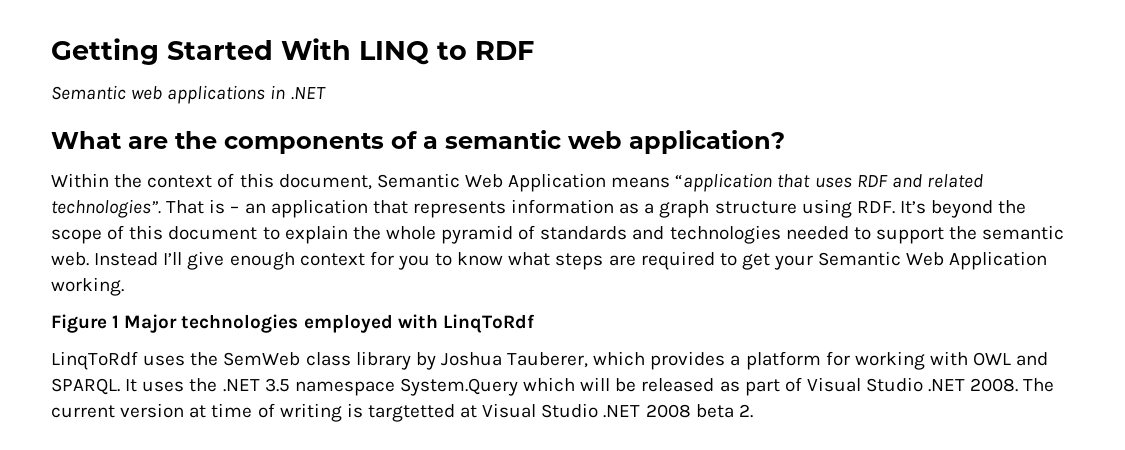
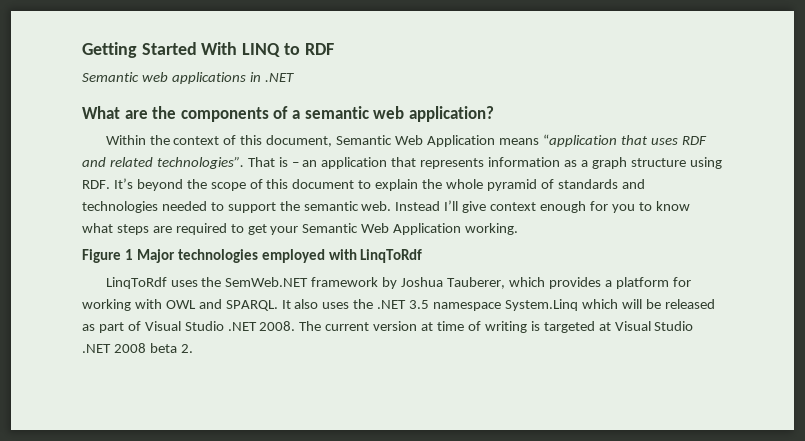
[229,252,365,270] enough context -> [490,201,587,213] context enough
[223,351,411,370] SemWeb class library -> [225,277,379,287] SemWeb.NET framework
(138, 385) none -> [294,299,319,309] also
[399,378,518,396] System.Query -> [504,299,578,311] System.Linq
[367,404,455,422] targtetted -> [543,321,595,333] targeted

